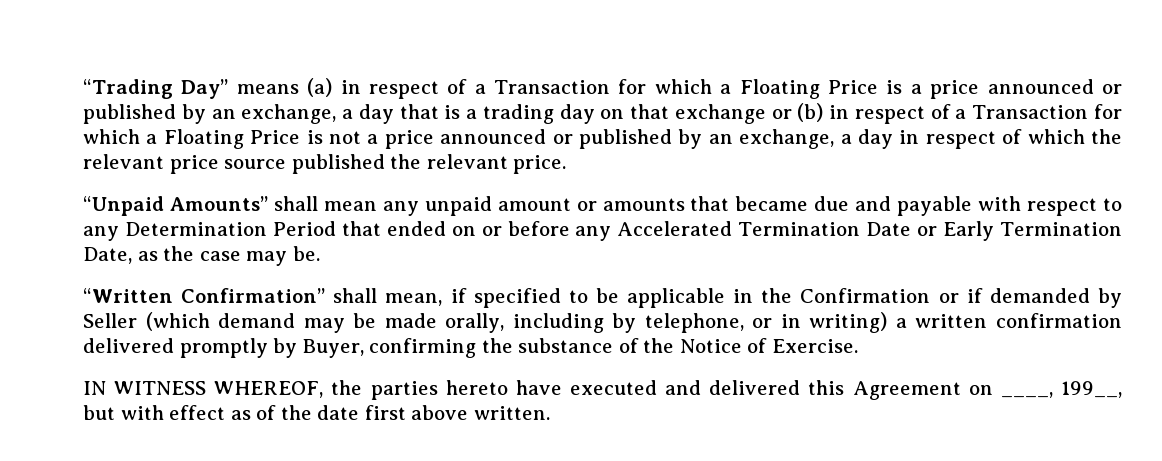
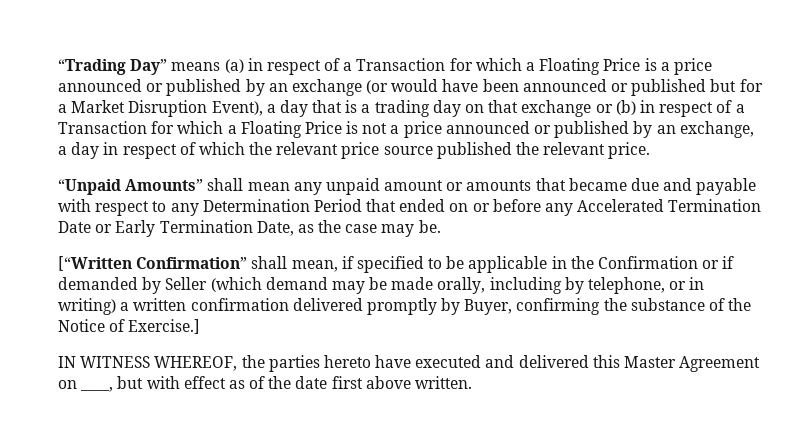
[241,104,337,124] exchange, -> [291,79,763,96] [58,100,263,117] exchange (or would have been announced or published but for a Market Disruption Event),
[83,288,173,303] “Written -> [58,256,132,271] [“Written
[771,339,858,353] Exercise. -> [128,319,201,334] Exercise.]
(845, 387) none -> [624,356,677,368] Master
[1061,381,1122,398] 199__, -> (114, 389) none

